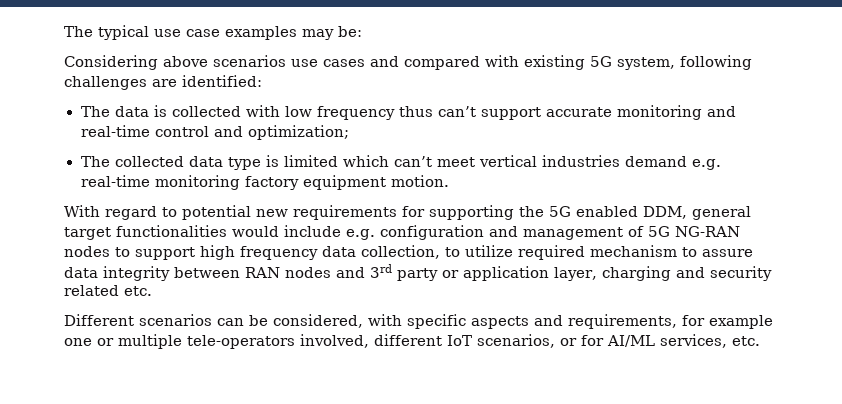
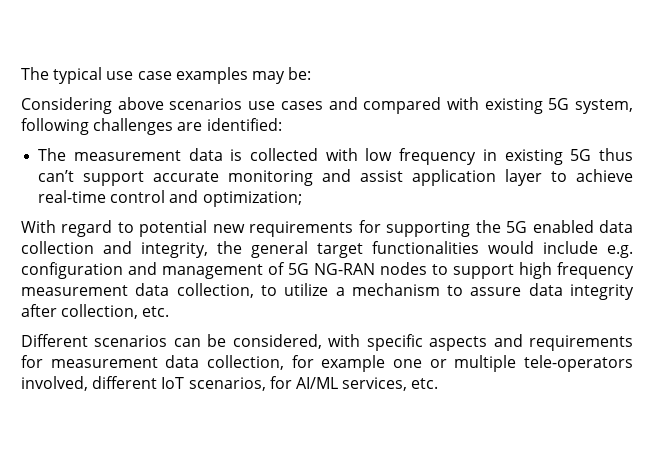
(110, 111) none -> [73,150,181,161] measurement
(395, 113) none -> [482,149,592,165] in existing 5G
(736, 111) none -> [360,169,633,186] assist application layer to achieve
[80,155,721,170] [80,175,449,190] // The collected data type is limited which can’t meet vertical industries demand e.g. real-time monitoring factory equipment motion. -> (302, 199) none
[643,206,687,219] DDM, -> [599,220,633,233] [21,241,242,258] data collection and integrity, the
(318, 253) none -> [21,285,128,296] measurement
[518,245,585,260] required -> [335,287,345,296] a
[174,264,772,281] [64,285,119,296] between RAN nodes and 3rd party or application layer, charging and security related -> [21,304,139,319] after collection,
[568,314,677,329] requirements, -> [529,335,634,351] [21,355,285,370] requirements for measurement data collection,
[560,338,577,346] or -> (266, 384) none

